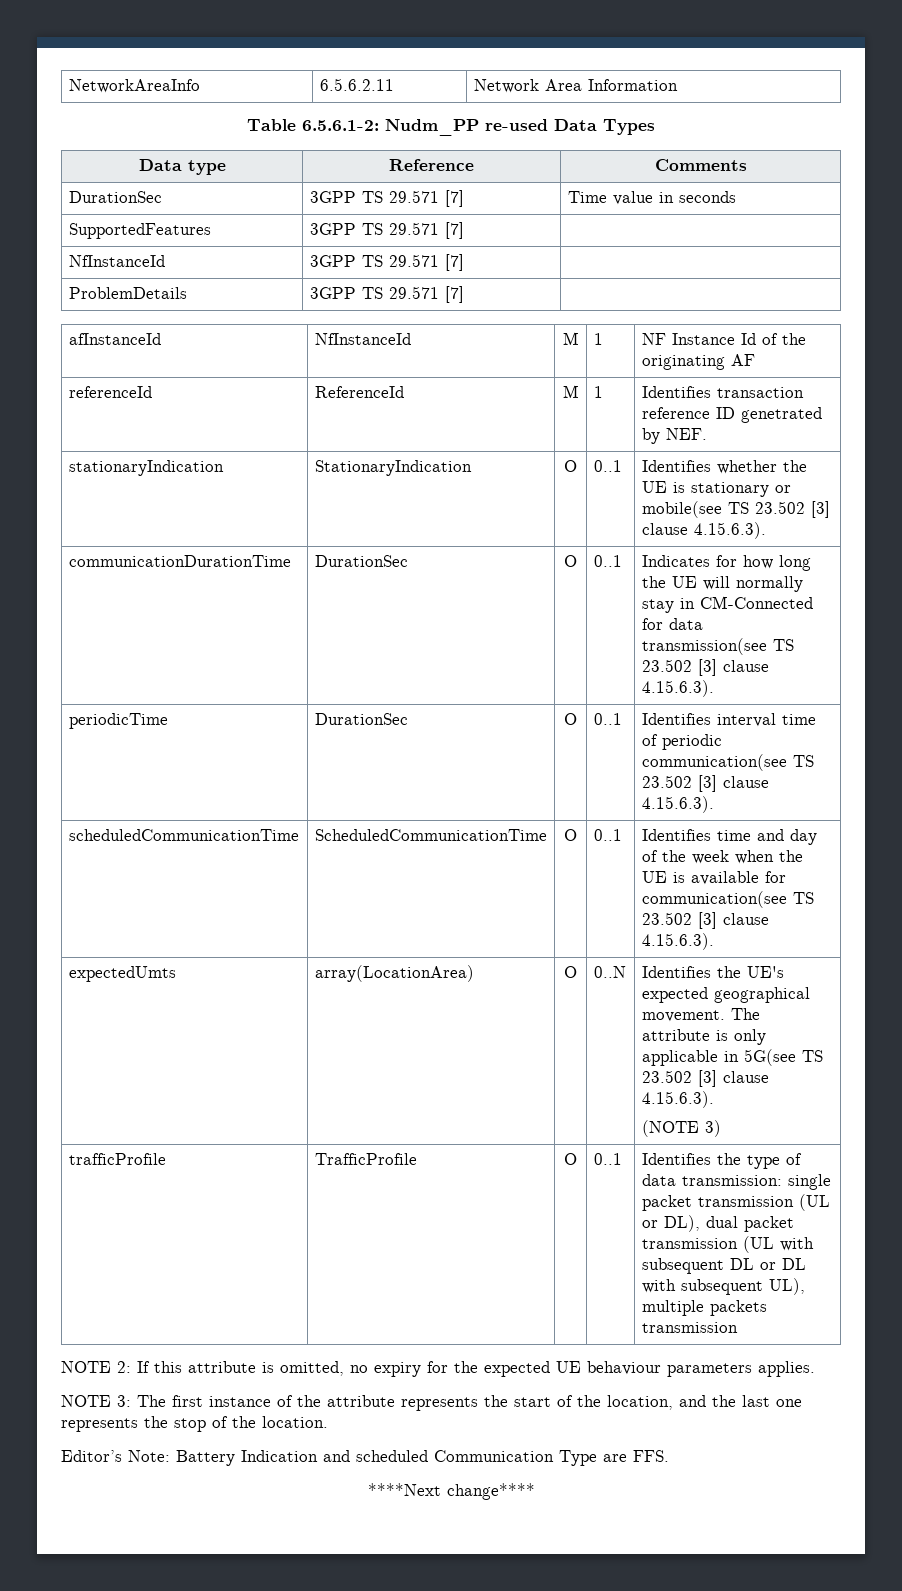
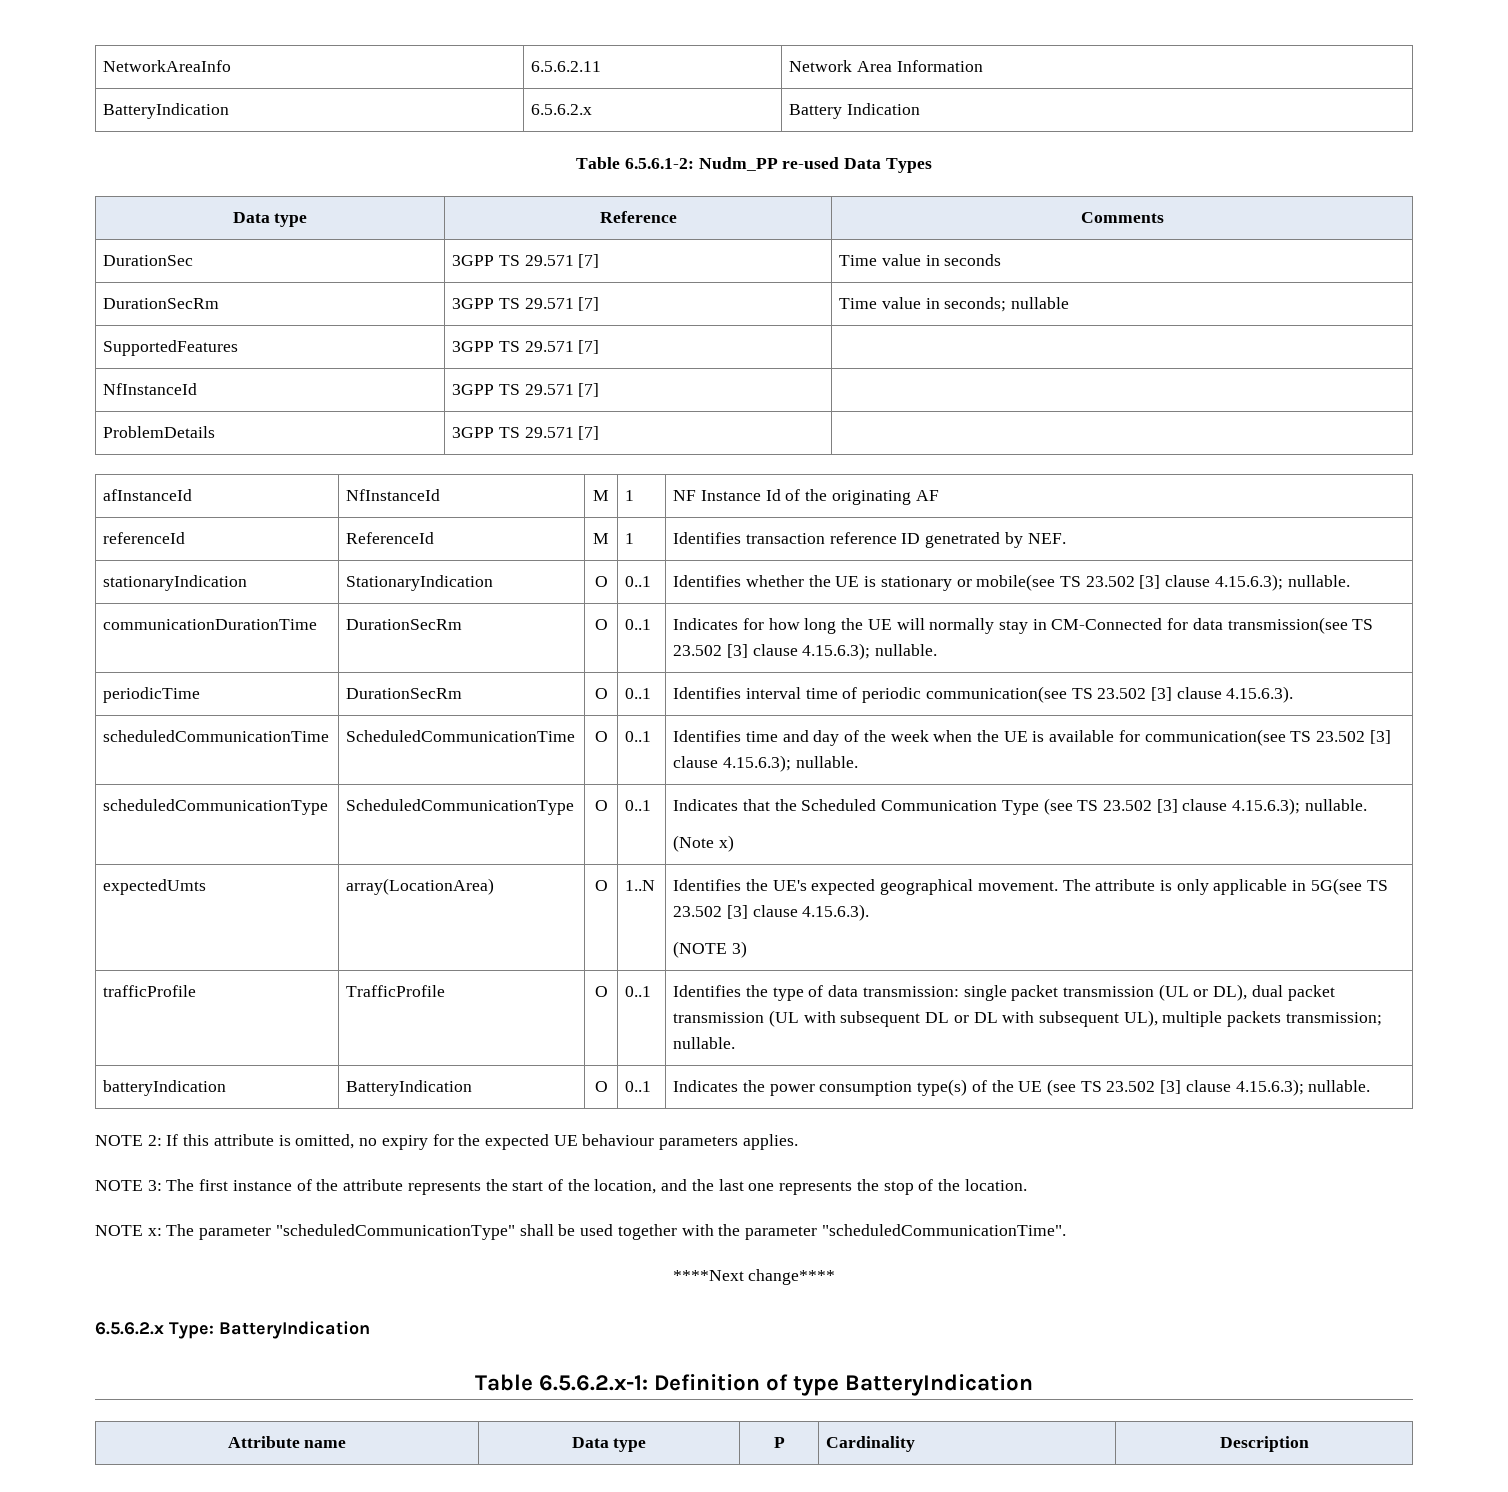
(678, 85) none -> [103,103,230,119] [531,104,593,115] [789,103,920,119] // BatteryIndication | 6.5.6.2.x | Battery Indication
(736, 197) none -> [103,298,220,309] [452,297,600,311] [839,297,1070,312] // DurationSecRm | 3GPP TS 29.571 [7] | Time value in seconds; nullable
[693,522,766,539] 4.15.6.3). -> [1214,574,1350,591] 4.15.6.3); nullable.
[314,555,408,567] DurationSec -> [346,619,463,630] DurationSecRm
[641,680,714,697] 4.15.6.3). -> [802,643,938,660] 4.15.6.3); nullable.
[314,713,408,725] DurationSec -> [346,688,463,699] DurationSecRm
[641,933,714,950] 4.15.6.3). -> [722,755,858,772] [103,799,329,815] [346,799,575,815] [594,800,608,811] [625,800,652,811] [673,798,1367,815] [673,835,734,852] 4.15.6.3); nullable. // scheduledCommunicationType | ScheduledCommunicationType | O | 0..1 | Indicates that the Scheduled Communication Type (see TS 23.502 [3] clause 4.15.6.3); nullable. // (Note x)
[593,966,626,978] 0..N -> [625,880,656,891] 1..N
[641,1322,738,1333] transmission -> [1285,1012,1382,1026] [673,1037,736,1049] [103,1080,227,1096] [346,1080,473,1096] [594,1081,608,1092] [625,1081,652,1092] [673,1079,1371,1096] transmission; nullable. // batteryIndication | BatteryIndication | O | 0..1 | Indicates the power consumption type(s) of the UE (see TS 23.502 [3] clause 4.15.6.3); nullable.
[61,1450,669,1466] [367,1483,535,1500] Editor’s Note: Battery Indication and scheduled Communication Type are FFS. // ****Next change**** -> [95,1224,1066,1240] [672,1269,836,1285] [95,1321,370,1339] [474,1374,1034,1396] [227,1436,347,1448] [571,1437,647,1452] [773,1437,785,1448] [826,1436,916,1452] [1219,1436,1309,1452] NOTE x: The parameter "scheduledCommunicationType" shall be used together with the parameter "scheduledCommunicationTime". // ****Next change**** // 6.5.6.2.x Type: BatteryIndication // Table 6.5.6.2.x-1: Definition of type BatteryIndication // Attribute name | Data type | P | Cardinality | Description

